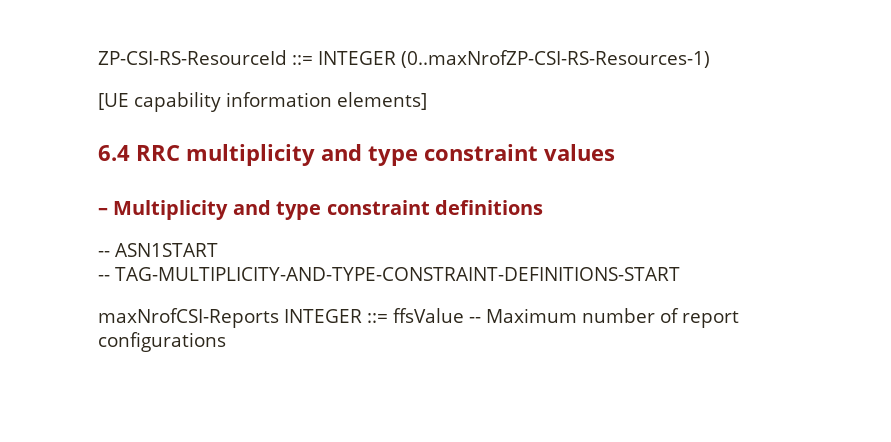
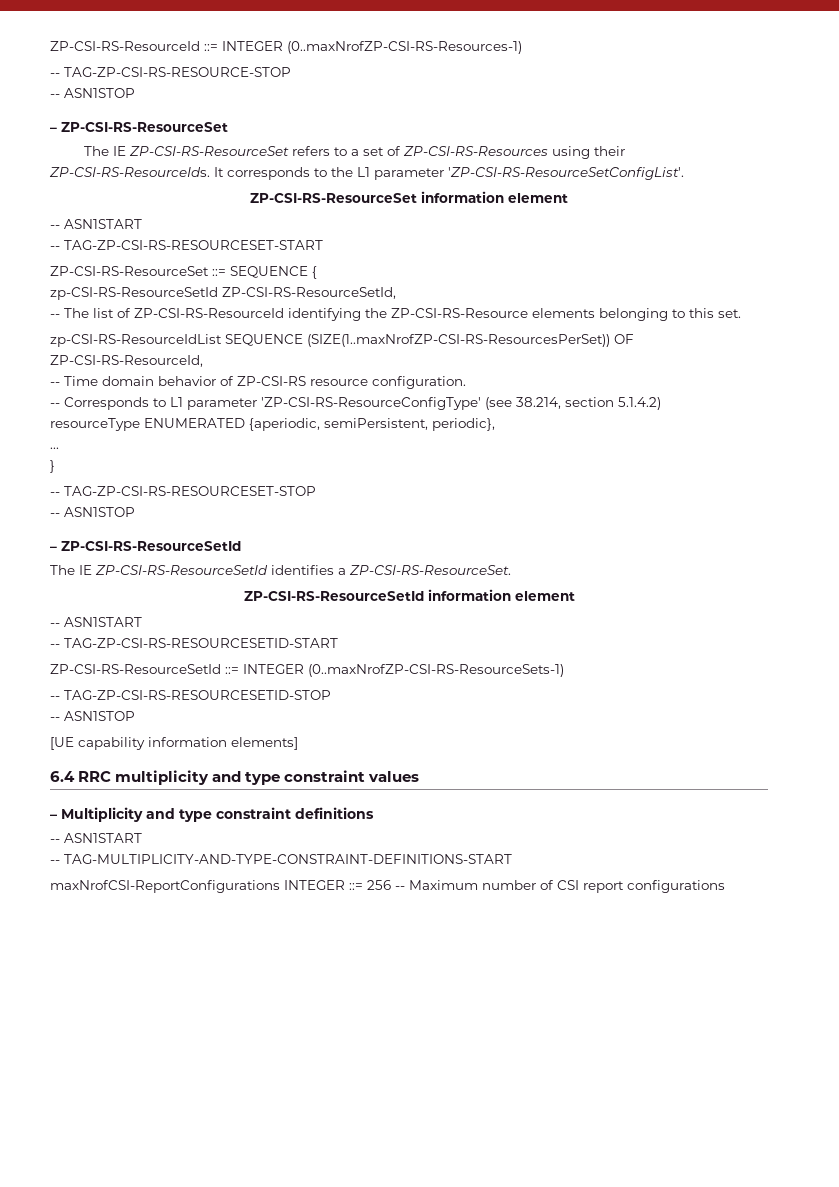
(710, 59) none -> [50,67,291,77] [50,88,135,98] [50,122,228,132] [83,146,625,159] [49,167,684,180] [250,191,568,203] [50,219,142,229] [50,240,323,250] [50,266,317,279] [50,287,396,300] [50,308,741,321] [50,334,634,347] [50,355,203,367] [50,376,466,389] [50,397,661,410] [50,418,495,431] [50,447,59,449] [50,460,55,473] [50,486,316,496] [50,507,135,517] [50,541,241,551] [50,565,511,575] [243,589,575,601] [50,617,142,627] [50,638,338,648] [50,664,564,677] [50,690,331,700] [50,711,135,721] // -- TAG-ZP-CSI-RS-RESOURCE-STOP // -- ASN1STOP // – ZP-CSI-RS-ResourceSet // The IE ZP-CSI-RS-ResourceSet refers to a set of ZP-CSI-RS-Resources using their ZP-CSI-RS-ResourceIds. It corresponds to the L1 parameter 'ZP-CSI-RS-ResourceSetConfigList'. // ZP-CSI-RS-ResourceSet information element // -- ASN1START // -- TAG-ZP-CSI-RS-RESOURCESET-START // ZP-CSI-RS-ResourceSet ::= SEQUENCE { // zp-CSI-RS-ResourceSetId ZP-CSI-RS-ResourceSetId, // -- The list of ZP-CSI-RS-ResourceId identifying the ZP-CSI-RS-Resource elements belonging to this set. // zp-CSI-RS-ResourceIdList SEQUENCE (SIZE(1..maxNrofZP-CSI-RS-ResourcesPerSet)) OF ZP-CSI-RS-ResourceId, // -- Time domain behavior of ZP-CSI-RS resource configuration. // -- Corresponds to L1 parameter 'ZP-CSI-RS-ResourceConfigType' (see 38.214, section 5.1.4.2) // resourceType ENUMERATED {aperiodic, semiPersistent, periodic}, // ... // } // -- TAG-ZP-CSI-RS-RESOURCESET-STOP // -- ASN1STOP // – ZP-CSI-RS-ResourceSetId // The IE ZP-CSI-RS-ResourceSetId identifies a ZP-CSI-RS-ResourceSet. // ZP-CSI-RS-ResourceSetId information element // -- ASN1START // -- TAG-ZP-CSI-RS-RESOURCESETID-START // ZP-CSI-RS-ResourceSetId ::= INTEGER (0..maxNrofZP-CSI-RS-ResourceSets-1) // -- TAG-ZP-CSI-RS-RESOURCESETID-STOP // -- ASN1STOP
[98,308,279,328] maxNrofCSI-Reports -> [50,880,280,893] maxNrofCSI-ReportConfigurations
[393,308,464,323] ffsValue -> [367,880,391,890] 256
(679, 315) none -> [557,880,579,890] CSI

